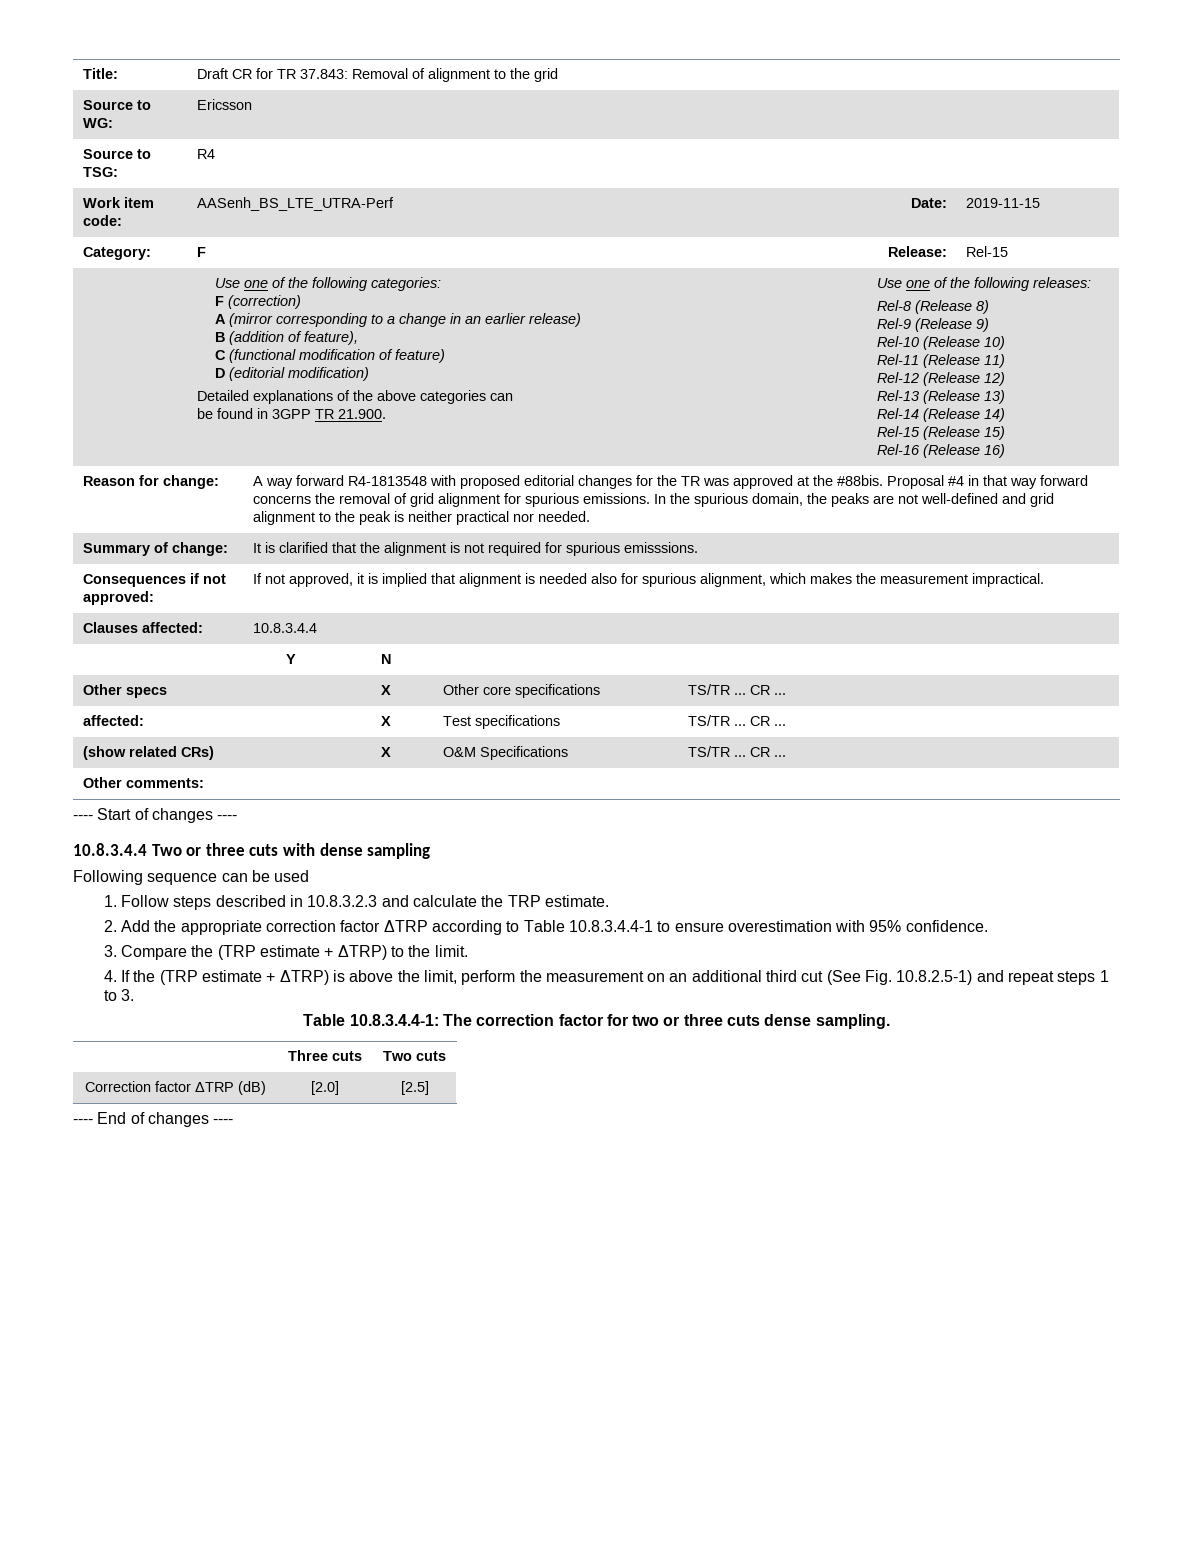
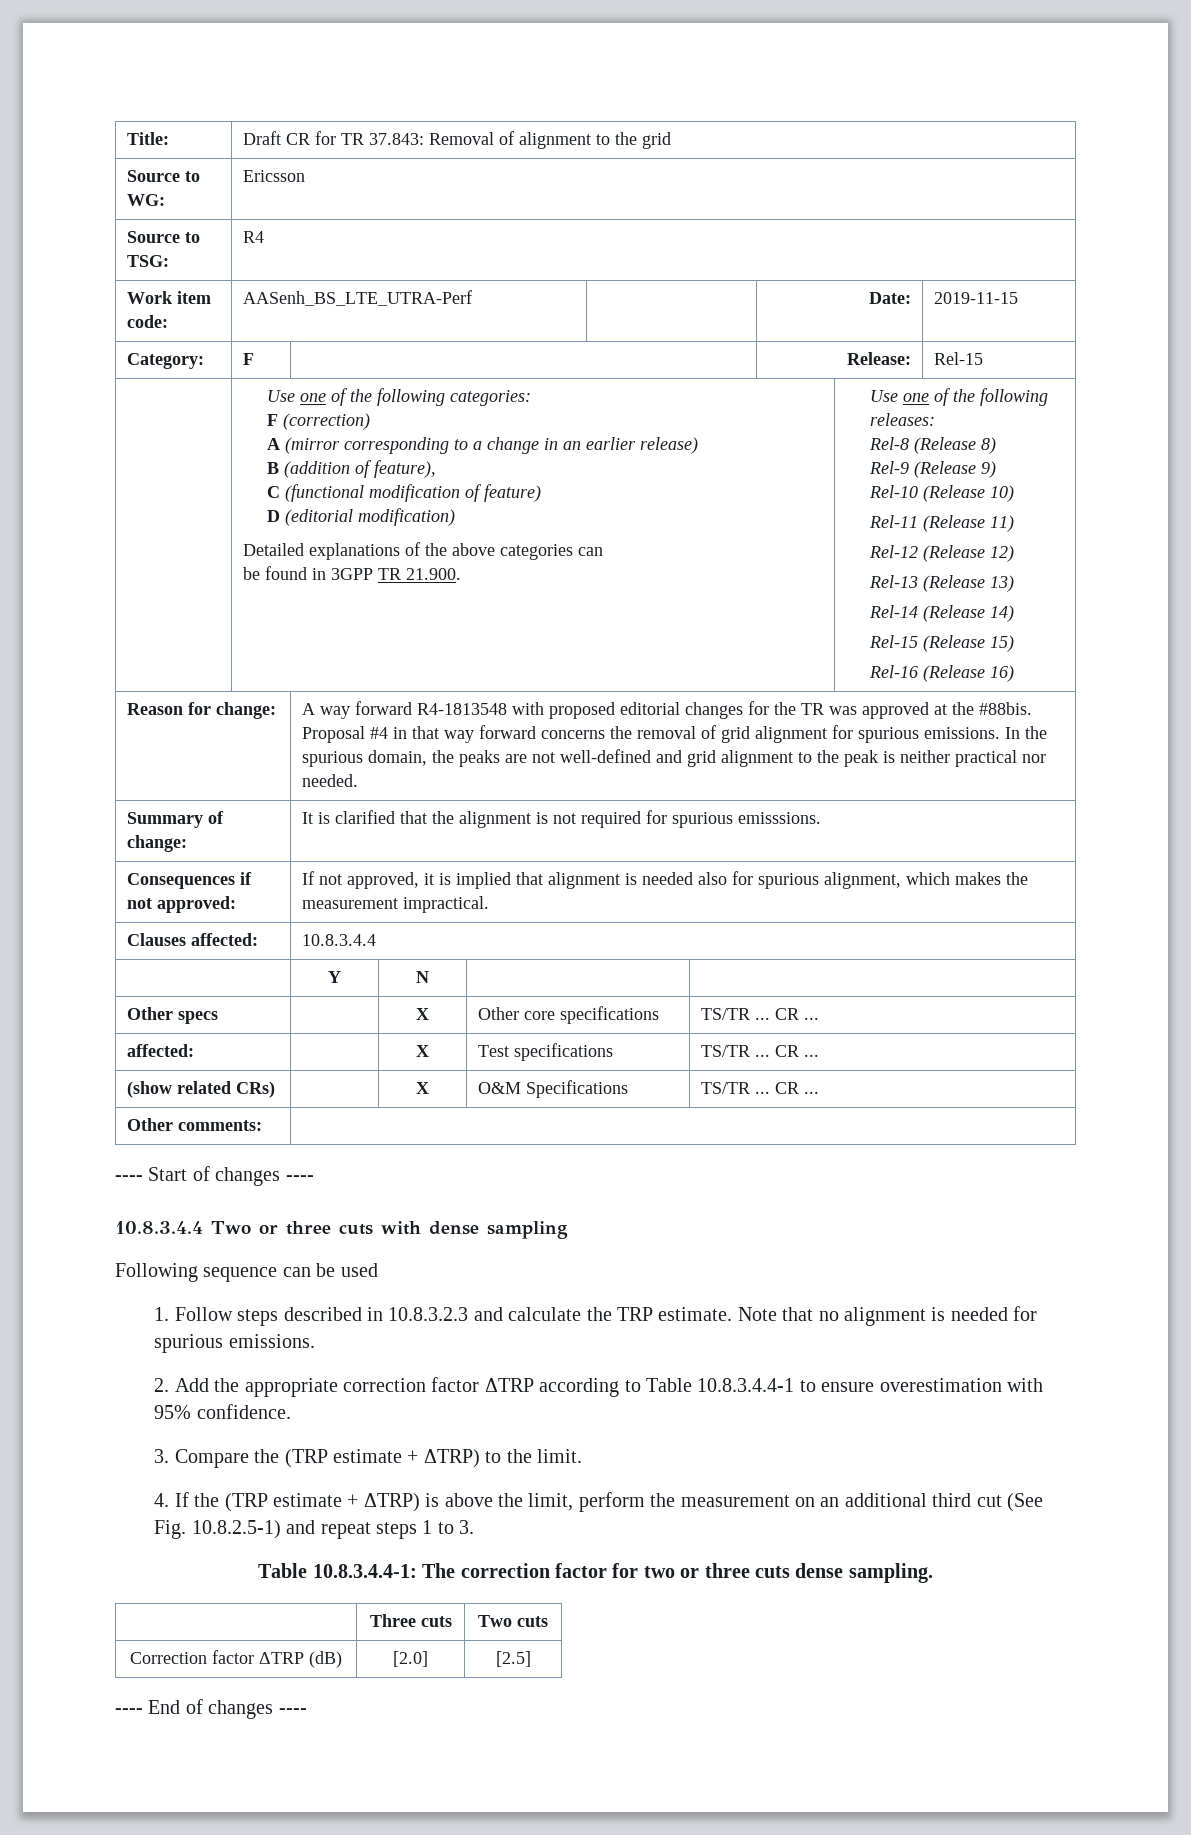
(609, 901) none -> [737,1306,1038,1326] [154,1334,315,1353] Note that no alignment is needed for spurious emissions.

